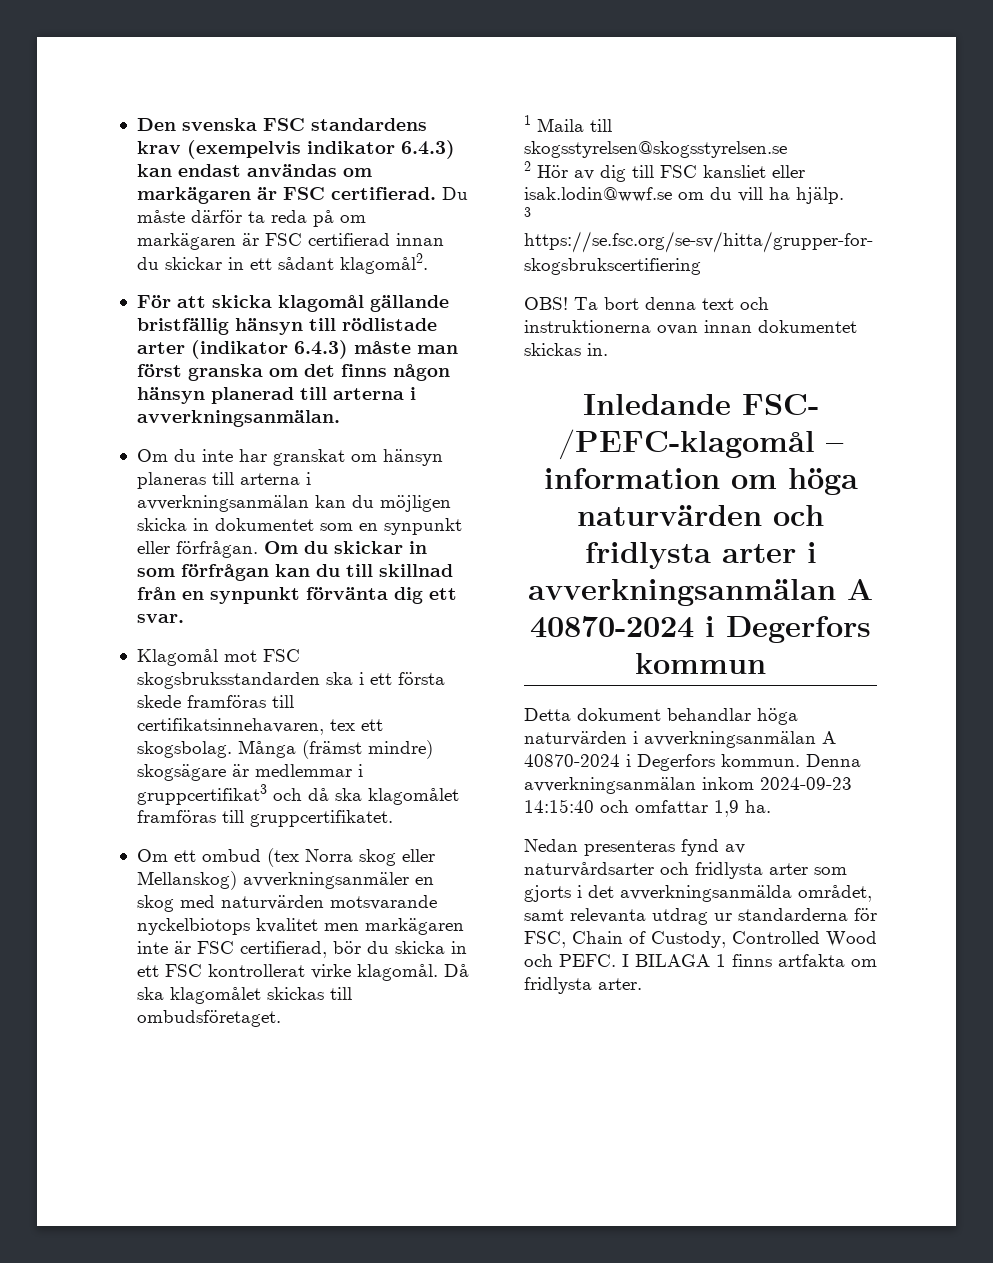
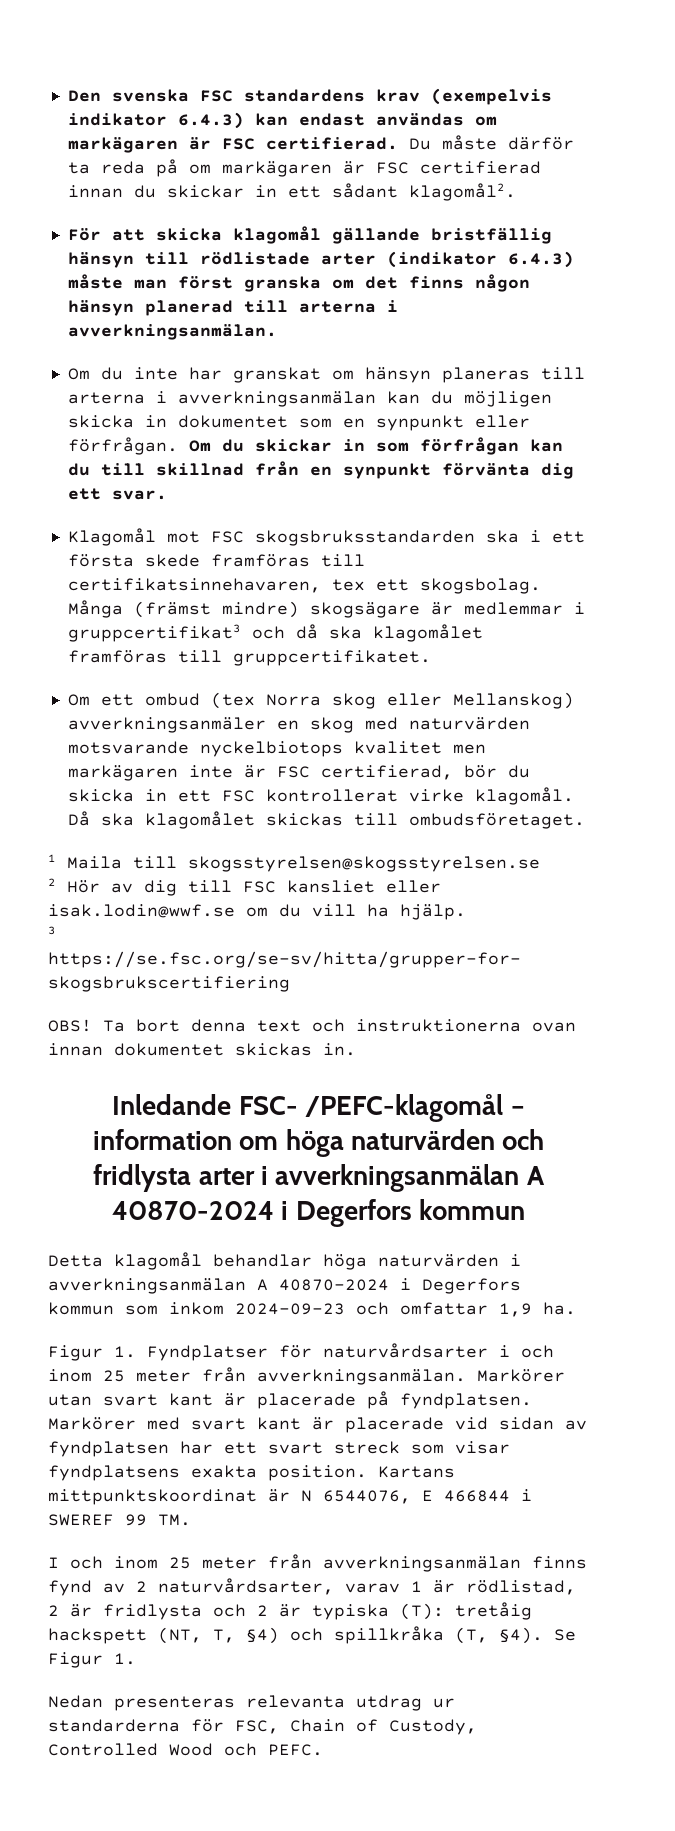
[577,708,661,721] dokument -> [114,1252,202,1270] klagomål
[721,754,861,767] [524,777,696,794] kommun. Denna avverkningsanmälan -> [48,1302,158,1315] kommun som
[524,799,594,813] 14:15:40 -> (345, 1309) none
[524,839,745,856] [524,862,847,879] [524,885,872,902] [524,909,564,921] Nedan presenteras fynd av naturvårdsarter och fridlysta arter som gjorts i det avverkningsanmälda området, samt -> [48,1343,554,1361] [48,1367,565,1385] [48,1391,532,1409] [48,1417,587,1433] [48,1441,510,1457] [48,1465,455,1481] [48,1489,532,1505] [48,1514,191,1526] [48,1554,587,1572] [48,1578,576,1596] [48,1602,532,1620] [48,1626,576,1644] [48,1652,136,1668] [48,1695,235,1711] Figur 1. Fyndplatser för naturvårdsarter i och inom 25 meter från avverkningsanmälan. Markörer utan svart kant är placerade på fyndplatsen. Markörer med svart kant är placerade vid sidan av fyndplatsen har ett svart streck som visar fyndplatsens exakta position. Kartans mittpunktskoordinat är N 6544076, E 466844 i SWEREF 99 TM. // I och inom 25 meter från avverkningsanmälan finns fynd av 2 naturvårdsarter, varav 1 är rödlistad, 2 är fridlysta och 2 är typiska (T): tretåig hackspett (NT, T, §4) och spillkråka (T, §4). Se Figur 1. // Nedan presenteras
[622,954,877,967] [524,977,642,994] I BILAGA 1 finns artfakta om fridlysta arter. -> (323, 1750) none

